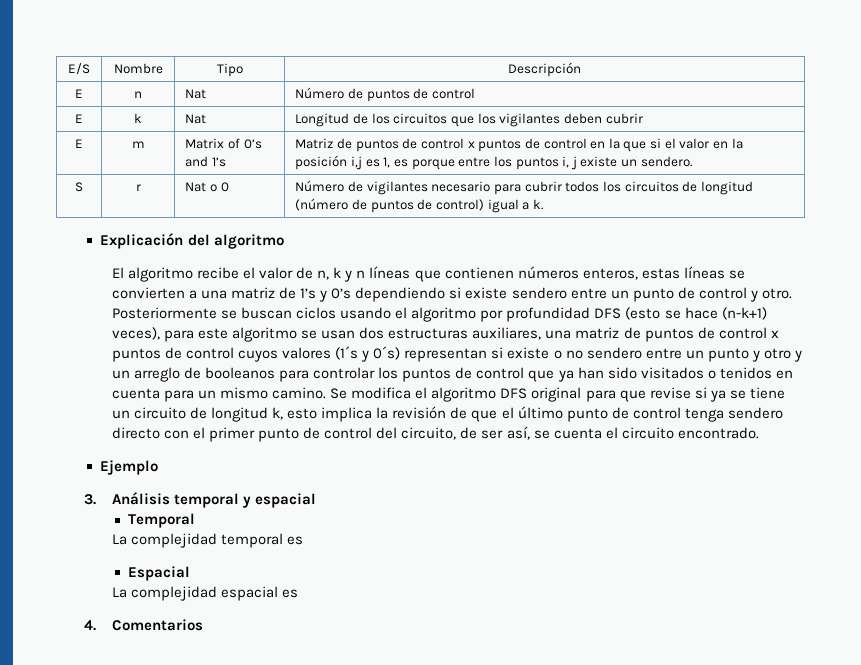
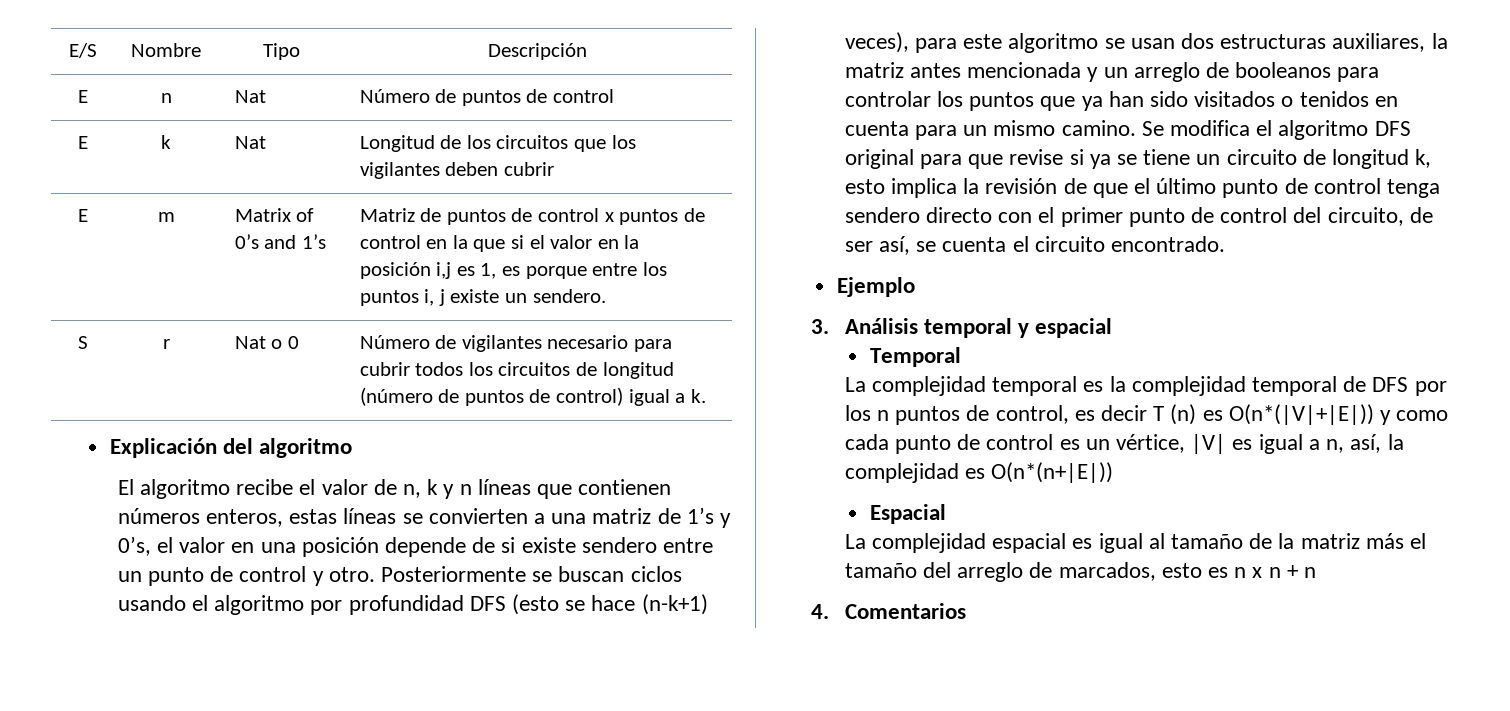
[331,287,446,302] 0’s dependiendo -> [117,536,496,557] 0’s, el valor en una posición depende de
[545,327,779,342] [111,346,791,362] una matriz de puntos de control x puntos de control cuyos valores (1´s y 0´s) representan si existe o no sendero entre un punto y otro -> [1431,33,1448,49] [844,62,1082,78] la matriz antes mencionada
[455,367,525,379] de control -> (1035, 101) none
(304, 540) none -> [1109,376,1447,396] [844,404,1449,425] [844,434,1404,454] [844,462,1114,483] la complejidad temporal de DFS por los n puntos de control, es decir T (n) es O(n*(|V|+|E|)) y como cada punto de control es un vértice, |V| es igual a n, así, la complejidad es O(n*(n+|E|))
(299, 593) none -> [1098,533,1427,553] [844,562,1317,582] igual al tamaño de la matriz más el tamaño del arreglo de marcados, esto es n x n + n

